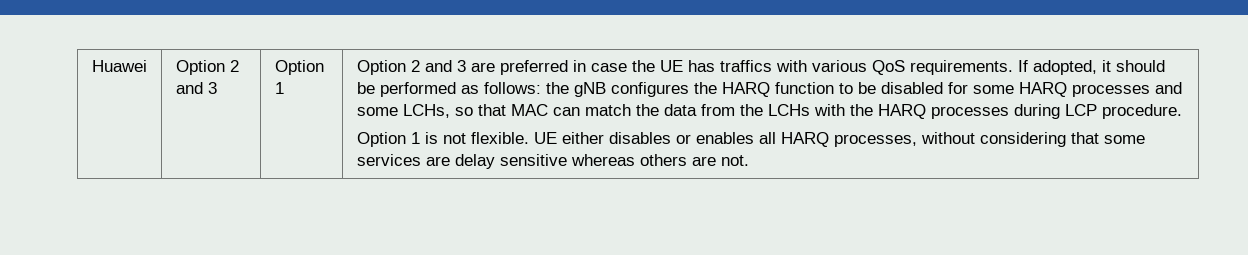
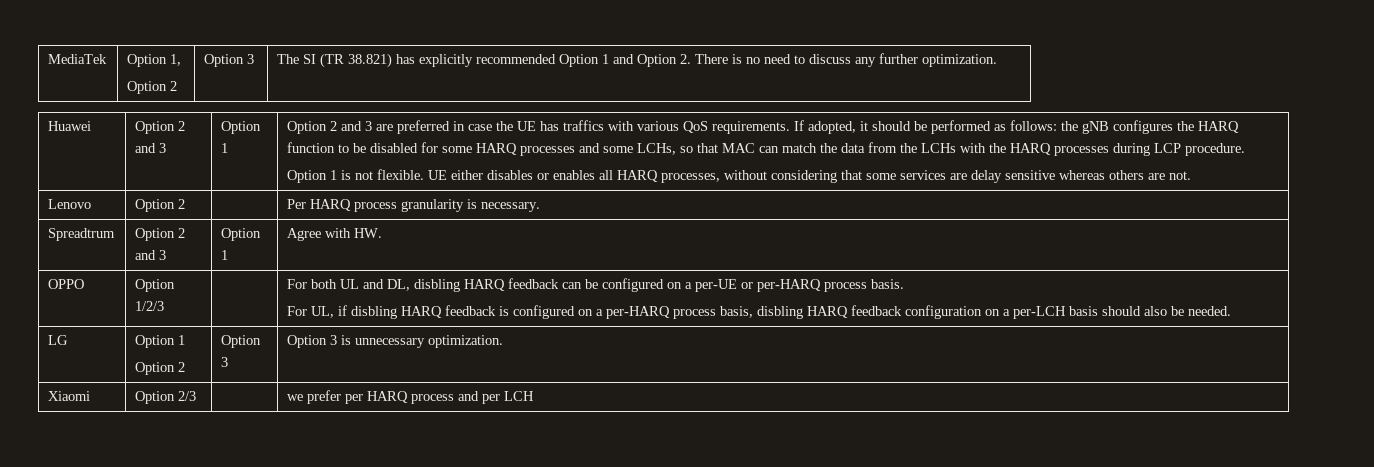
(91, 66) none -> [48,54,108,64] [127,54,182,67] [127,81,178,94] [204,54,255,67] [277,53,998,68] MediaTek | Option 1, // Option 2 | Option 3 | The SI (TR 38.821) has explicitly recommended Option 1 and Option 2. There is no need to discuss any further optimization. //
(749, 160) none -> [48,199,92,209] [135,199,186,212] [287,199,541,212] [48,228,116,241] [135,228,186,241] [135,250,167,260] [221,228,262,241] [221,250,229,260] [287,228,383,241] [48,279,85,289] [135,279,176,292] [135,301,165,311] [287,278,905,292] [287,305,1232,319] [48,335,69,345] [135,335,186,348] [135,362,186,375] [221,335,262,348] [221,357,229,367] [287,335,504,348] [48,391,91,401] [135,391,197,404] [287,390,535,404] // Lenovo | Option 2 | | Per HARQ process granularity is necessary. // Spreadtrum | Option 2 and 3 | Option 1 | Agree with HW. // OPPO | Option 1/2/3 | | For both UL and DL, disbling HARQ feedback can be configured on a per-UE or per-HARQ process basis. // For UL, if disbling HARQ feedback is configured on a per-HARQ process basis, disbling HARQ feedback configuration on a per-LCH basis should also be needed. // LG | Option 1 // Option 2 | Option 3 | Option 3 is unnecessary optimization. // Xiaomi | Option 2/3 | | we prefer per HARQ process and per LCH

